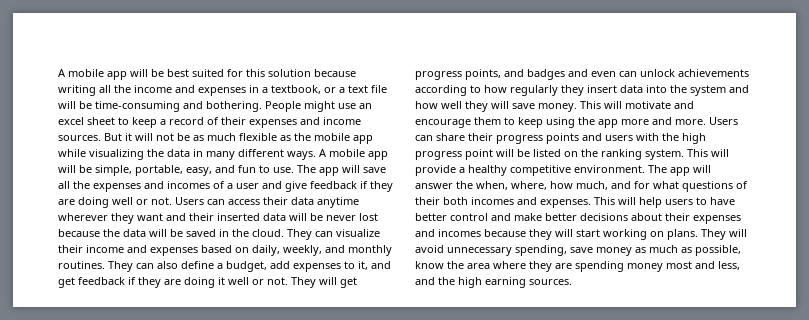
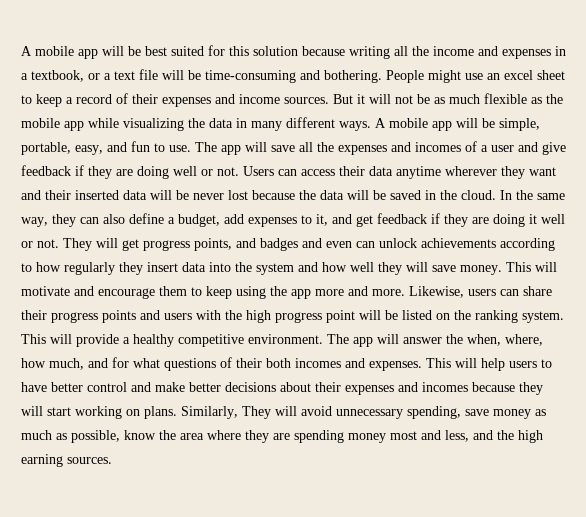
[287,229,380,240] [58,245,392,256] [58,261,133,272] They can visualize their income and expenses based on daily, weekly, and monthly routines. They -> [500,190,565,200] [21,214,76,227] In the same way, they
[709,117,738,125] Users -> [409,286,496,298] Likewise, users
(698, 234) none -> [181,406,238,419] Similarly,

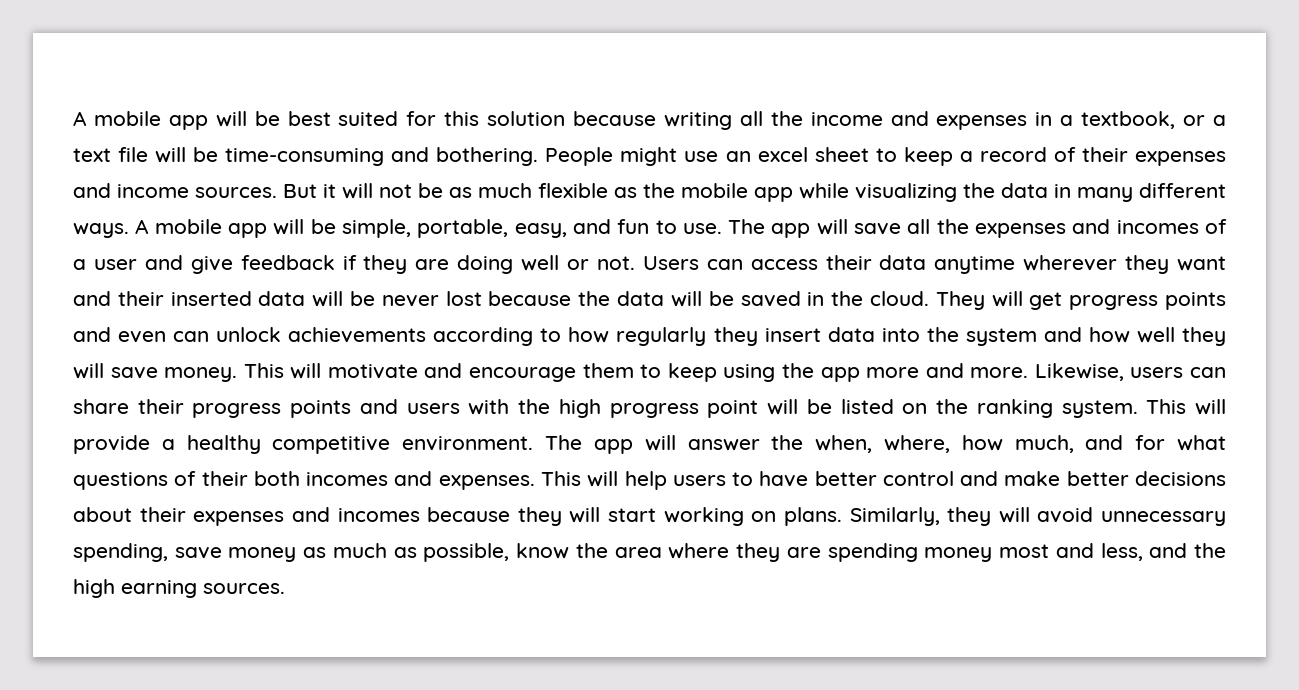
[500,190,565,200] [21,213,565,227] [21,239,59,248] In the same way, they can also define a budget, add expenses to it, and get feedback if they are doing it well or not. -> (929, 298) none
[194,238,298,251] points, and badges -> [1165,292,1227,310] points
[242,406,271,419] They -> [947,507,992,526] they

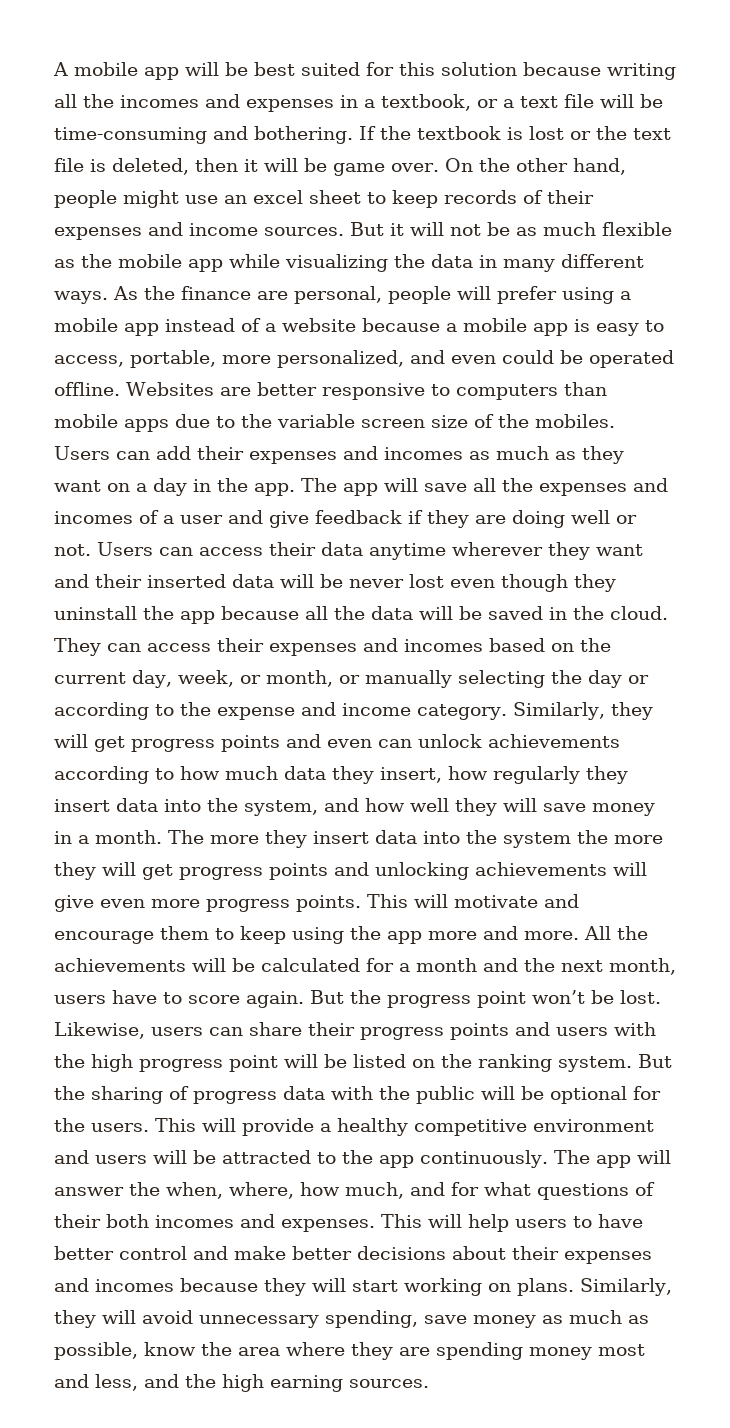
[810,112,883,126] income -> [120,95,199,108] incomes
[545,147,614,166] People -> [359,126,671,140] [54,158,626,176] [54,190,117,208] If the textbook is lost or the text file is deleted, then it will be game over. On the other hand, people
[959,147,1047,162] a record -> [444,190,517,204] records
[135,219,722,238] A mobile app will be simple, portable, easy, and fun to use. -> [113,286,631,304] [54,318,664,336] [54,350,674,368] [54,382,607,400] [54,414,615,432] [54,446,624,464] [54,478,295,496] As the finance are personal, people will prefer using a mobile app instead of a website because a mobile app is easy to access, portable, more personalized, and even could be operated offline. Websites are better responsive to computers than mobile apps due to the variable screen size of the mobiles. Users can add their expenses and incomes as much as they want on a day in the app.
[488,291,572,306] because -> [450,574,616,592] [54,606,328,624] even though they uninstall the app because all
(985, 300) none -> [107,638,611,656] [54,670,649,688] [54,702,653,720] can access their expenses and incomes based on the current day, week, or month, or manually selecting the day or according to the expense and income category. Similarly, they
(610, 335) none -> [225,766,488,784] much data they insert, how
[965,328,1037,346] system -> [244,800,318,816] system,
[164,367,238,382] money. -> [592,803,655,816] [54,830,663,848] [54,862,647,880] [54,895,361,912] money in a month. The more they insert data into the system the more they will get progress points and unlocking achievements will give even more progress points.
(1029, 372) none -> [584,926,648,940] [54,958,676,975] [54,990,661,1008] All the achievements will be calculated for a month and the next month, users have to score again. But the progress point won’t be lost.
(1138, 409) none -> [638,1054,672,1068] [54,1086,661,1104] [54,1118,149,1132] But the sharing of progress data with the public will be optional for the users.
[402,436,534,451] environment. -> [533,1119,654,1132] [54,1150,548,1168] environment and users will be attracted to the app continuously.

